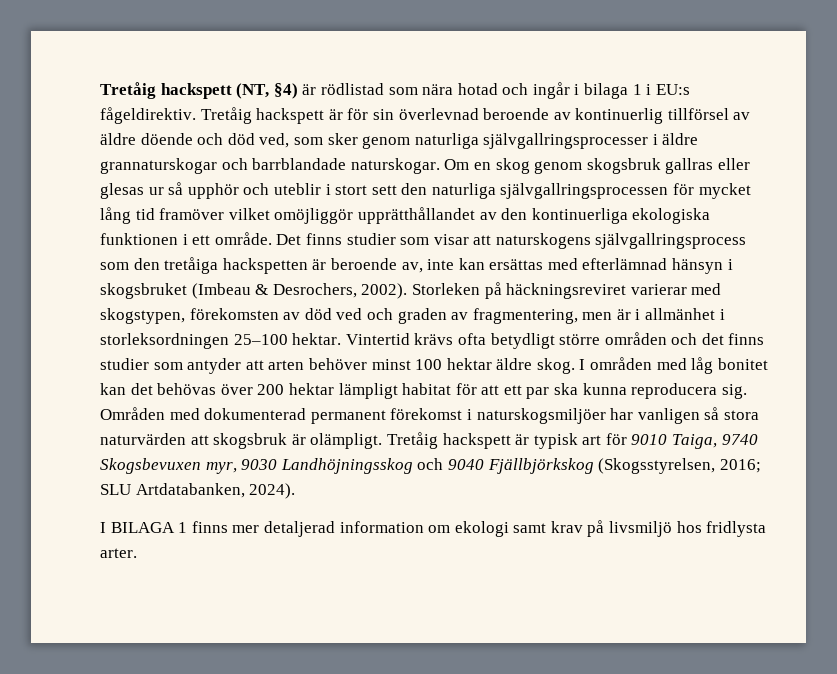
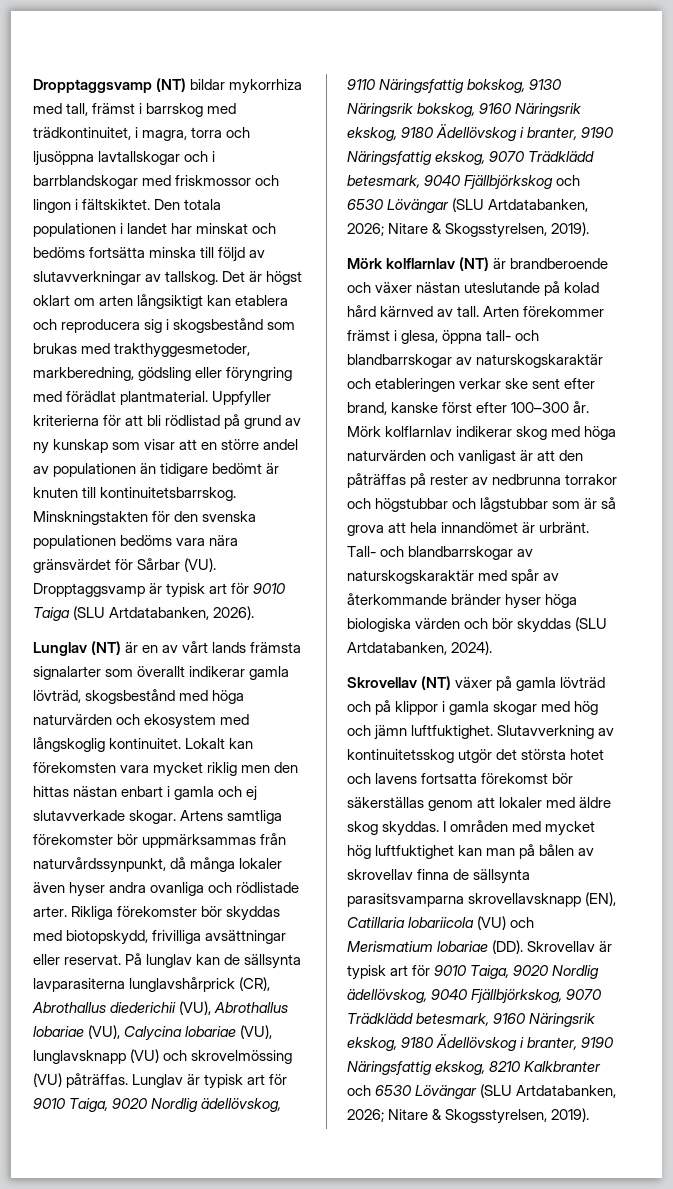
[100,82,690,99] [100,107,751,124] [100,133,699,149] [100,158,750,174] [100,182,751,199] [100,207,711,224] [100,232,747,249] [100,257,733,274] [100,282,722,299] [100,308,725,324] [100,332,765,349] [100,357,768,374] [100,383,747,399] [100,407,759,424] [100,432,758,449] [100,458,761,474] [100,483,296,499] [100,520,767,537] [100,548,137,558] Tretåig hackspett (NT, §4) är rödlistad som nära hotad och ingår i bilaga 1 i EU:s fågeldirektiv. Tretåig hackspett är för sin överlevnad beroende av kontinuerlig tillförsel av äldre döende och död ved, som sker genom naturliga självgallringsprocesser i äldre grannaturskogar och barrblandade naturskogar. Om en skog genom skogsbruk gallras eller glesas ur så upphör och uteblir i stort sett den naturliga självgallringsprocessen för mycket lång tid framöver vilket omöjliggör upprätthållandet av den kontinuerliga ekologiska funktionen i ett område. Det finns studier som visar att naturskogens självgallringsprocess som den tretåiga hackspetten är beroende av, inte kan ersättas med efterlämnad hänsyn i skogsbruket (Imbeau & Desrochers, 2002). Storleken på häckningsreviret varierar med skogstypen, förekomsten av död ved och graden av fragmentering, men är i allmänhet i storleksordningen 25–100 hektar. Vintertid krävs ofta betydligt större områden och det finns studier som antyder att arten behöver minst 100 hektar äldre skog. I områden med låg bonitet kan det behövas över 200 hektar lämpligt habitat för att ett par ska kunna reproducera sig. Områden med dokumenterad permanent förekomst i naturskogsmiljöer har vanligen så stora naturvärden att skogsbruk är olämpligt. Tretåig hackspett är typisk art för 9010 Taiga, 9740 Skogsbevuxen myr, 9030 Landhöjningsskog och 9040 Fjällbjörkskog (Skogsstyrelsen, 2016; SLU Artdatabanken, 2024). // I BILAGA 1 finns mer detaljerad information om ekologi samt krav på livsmiljö hos fridlysta arter. -> [33,78,303,94] [33,103,237,117] [33,127,251,141] [33,151,216,166] [33,175,280,189] [33,199,222,213] [33,223,277,237] [33,247,266,262] [33,271,303,285] [33,294,289,309] [33,318,296,333] [33,343,251,358] [33,367,293,382] [33,391,272,406] [33,414,302,429] [33,439,299,454] [33,463,280,477] [33,487,237,501] [33,511,257,525] [33,535,239,549] [33,558,217,573] [33,583,287,598] [33,606,255,621] [33,641,302,656] [33,666,290,680] [33,689,245,704] [33,714,250,729] [33,737,254,752] [33,762,299,777] [33,786,258,801] [33,810,283,824] [33,833,287,848] [33,857,283,873] [33,882,300,897] [33,906,281,921] [33,930,287,945] [33,953,302,969] [33,977,271,992] [32,1001,289,1015] [33,1025,273,1041] [33,1049,293,1064] [33,1073,288,1089] [33,1098,282,1112] [347,79,563,93] [347,103,583,117] [347,124,615,141] [347,151,595,165] [347,175,581,190] [347,198,589,213] [347,222,590,238] [347,257,609,271] [347,281,600,296] [347,305,605,317] [347,330,540,344] [347,354,604,368] [347,378,596,392] [347,401,590,415] [347,426,617,440] [347,450,584,464] [347,473,618,488] [347,497,617,512] [347,522,590,536] [347,546,534,560] [347,569,560,584] [347,593,578,609] [347,617,608,633] [347,641,493,655] [347,676,606,691] [347,700,599,715] [347,725,615,740] [347,749,605,763] [347,773,574,784] [347,797,612,811] [347,820,596,836] [347,844,595,859] [347,869,531,884] [347,892,617,907] [347,916,535,930] [347,940,613,954] [347,965,600,980] [347,989,603,1004] [347,1013,597,1027] [347,1034,615,1051] [347,1061,602,1075] [347,1084,617,1099] [347,1108,590,1124] Dropptaggsvamp (NT) bildar mykorrhiza med tall, främst i barrskog med trädkontinuitet, i magra, torra och ljusöppna lavtallskogar och i barrblandskogar med friskmossor och lingon i fältskiktet. Den totala populationen i landet har minskat och bedöms fortsätta minska till följd av slutavverkningar av tallskog. Det är högst oklart om arten långsiktigt kan etablera och reproducera sig i skogsbestånd som brukas med trakthyggesmetoder, markberedning, gödsling eller föryngring med förädlat plantmaterial. Uppfyller kriterierna för att bli rödlistad på grund av ny kunskap som visar att en större andel av populationen än tidigare bedömt är knuten till kontinuitetsbarrskog. Minskningstakten för den svenska populationen bedöms vara nära gränsvärdet för Sårbar (VU). Dropptaggsvamp är typisk art för 9010 Taiga (SLU Artdatabanken, 2026). // Lunglav (NT) är en av vårt lands främsta signalarter som överallt indikerar gamla lövträd, skogsbestånd med höga naturvärden och ekosystem med långskoglig kontinuitet. Lokalt kan förekomsten vara mycket riklig men den hittas nästan enbart i gamla och ej slutavverkade skogar. Artens samtliga förekomster bör uppmärksammas från naturvårdssynpunkt, då många lokaler även hyser andra ovanliga och rödlistade arter. Rikliga förekomster bör skyddas med biotopskydd, frivilliga avsättningar eller reservat. På lunglav kan de sällsynta lavparasiterna lunglavshårprick (CR), Abrothallus diederichii (VU), Abrothallus lobariae (VU), Calycina lobariae (VU), lunglavsknapp (VU) och skrovelmössing (VU) påträffas. Lunglav är typisk art för 9010 Taiga, 9020 Nordlig ädellövskog, 9110 Näringsfattig bokskog, 9130 Näringsrik bokskog, 9160 Näringsrik ekskog, 9180 Ädellövskog i branter, 9190 Näringsfattig ekskog, 9070 Trädklädd betesmark, 9040 Fjällbjörkskog och 6530 Lövängar (SLU Artdatabanken, 2026; Nitare & Skogsstyrelsen, 2019). // Mörk kolflarnlav (NT) är brandberoende och växer nästan uteslutande på kolad hård kärnved av tall. Arten förekommer främst i glesa, öppna tall- och blandbarrskogar av naturskogskaraktär och etableringen verkar ske sent efter brand, kanske först efter 100–300 år. Mörk kolflarnlav indikerar skog med höga naturvärden och vanligast är att den påträffas på rester av nedbrunna torrakor och högstubbar och lågstubbar som är så grova att hela innandömet är urbränt. Tall- och blandbarrskogar av naturskogskaraktär med spår av återkommande bränder hyser höga biologiska värden och bör skyddas (SLU Artdatabanken, 2024). // Skrovellav (NT) växer på gamla lövträd och på klippor i gamla skogar med hög och jämn luftfuktighet. Slutavverkning av kontinuitetsskog utgör det största hotet och lavens fortsatta förekomst bör säkerställas genom att lokaler med äldre skog skyddas. I områden med mycket hög luftfuktighet kan man på bålen av skrovellav finna de sällsynta parasitsvamparna skrovellavsknapp (EN), Catillaria lobariicola (VU) och Merismatium lobariae (DD). Skrovellav är typisk art för 9010 Taiga, 9020 Nordlig ädellövskog, 9040 Fjällbjörkskog, 9070 Trädklädd betesmark, 9160 Näringsrik ekskog, 9180 Ädellövskog i branter, 9190 Näringsfattig ekskog, 8210 Kalkbranter och 6530 Lövängar (SLU Artdatabanken, 2026; Nitare & Skogsstyrelsen, 2019).

